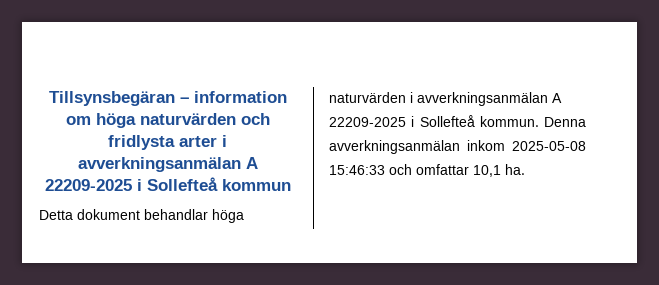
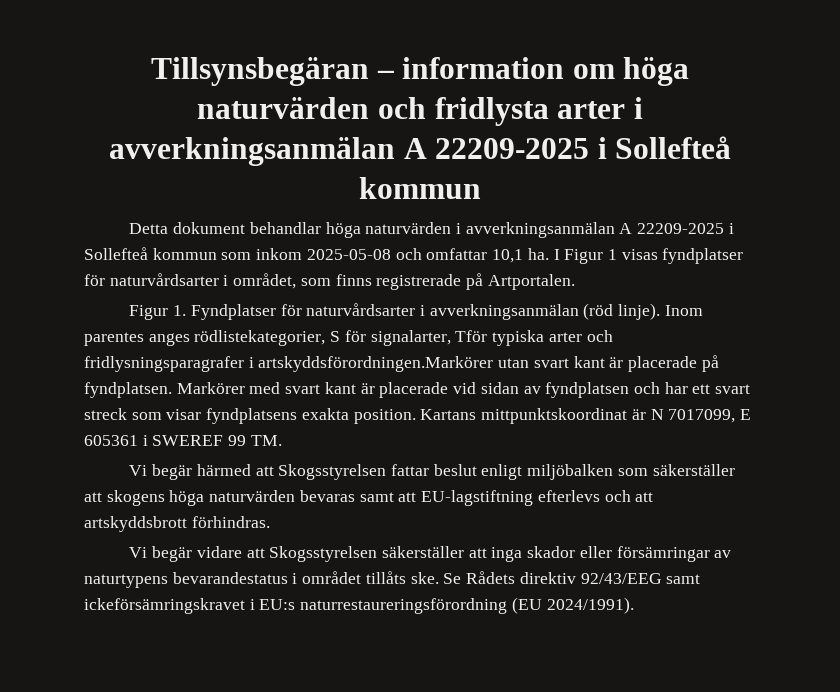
[479,116,586,127] [329,140,460,154] kommun. Denna avverkningsanmälan -> [152,248,252,260] kommun som
[329,165,385,175] 15:46:33 -> (391, 254) none
(525, 169) none -> [553,248,744,264] [84,273,575,290] [129,303,703,320] [84,330,613,346] [84,355,719,372] [84,382,751,398] [84,408,751,424] [84,435,282,446] [129,464,735,480] [84,490,654,506] [84,516,270,532] [129,546,732,562] [84,571,701,588] [84,597,634,614] I Figur 1 visas fyndplatser för naturvårdsarter i området, som finns registrerade på Artportalen. // Figur 1. Fyndplatser för naturvårdsarter i avverkningsanmälan (röd linje). Inom parentes anges rödlistekategorier, S för signalarter, Tför typiska arter och fridlysningsparagrafer i artskyddsförordningen.Markörer utan svart kant är placerade på fyndplatsen. Markörer med svart kant är placerade vid sidan av fyndplatsen och har ett svart streck som visar fyndplatsens exakta position. Kartans mittpunktskoordinat är N 7017099, E 605361 i SWEREF 99 TM. // Vi begär härmed att Skogsstyrelsen fattar beslut enligt miljöbalken som säkerställer att skogens höga naturvärden bevaras samt att EU-lagstiftning efterlevs och att artskyddsbrott förhindras. // Vi begär vidare att Skogsstyrelsen säkerställer att inga skador eller försämringar av naturtypens bevarandestatus i området tillåts ske. Se Rådets direktiv 92/43/EEG samt ickeförsämringskravet i EU:s naturrestaureringsförordning (EU 2024/1991).

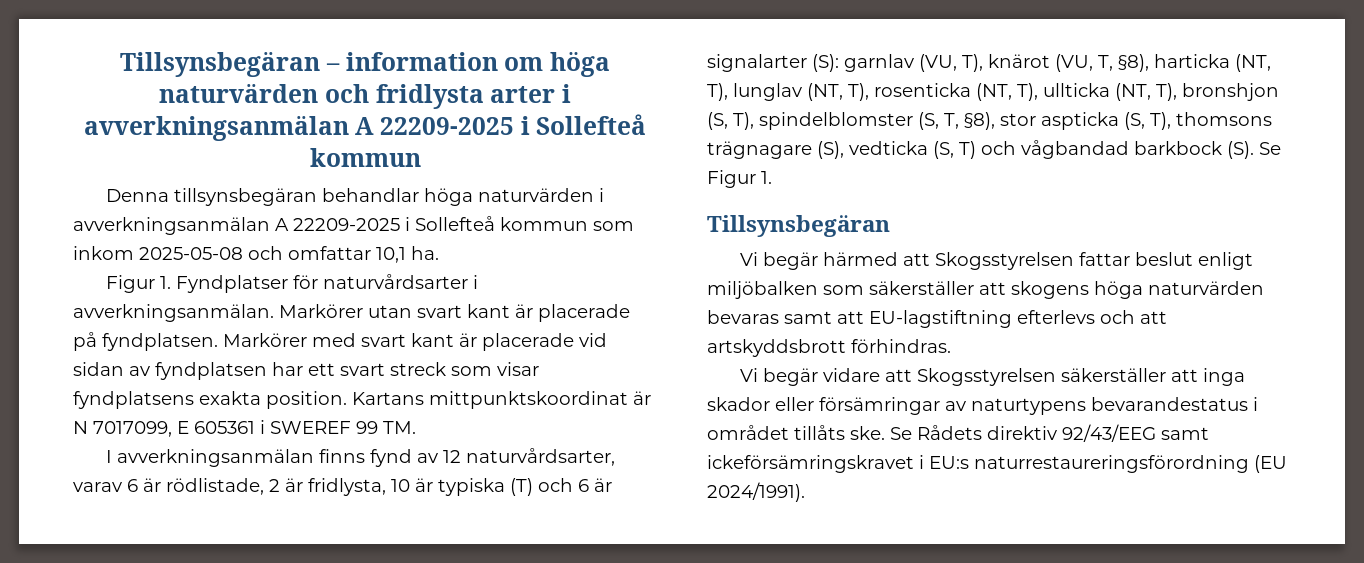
[129,222,246,234] Detta dokument -> [105,188,317,206] Denna tillsynsbegäran
[553,248,744,264] [84,273,575,290] I Figur 1 visas fyndplatser för naturvårdsarter i området, som finns registrerade på Artportalen. -> (439, 253) none
[429,303,703,320] [84,330,613,346] [84,356,494,372] avverkningsanmälan (röd linje). Inom parentes anges rödlistekategorier, S för signalarter, Tför typiska arter och fridlysningsparagrafer i artskyddsförordningen.Markörer -> [73,304,363,322] avverkningsanmälan. Markörer
[633,382,660,394] och -> (267, 371) none
(282, 440) none -> [105,448,615,467] [73,478,612,496] [707,54,1271,72] [707,83,1279,101] [707,112,1272,130] [707,140,1281,159] [707,170,772,188] [707,215,890,237] // I avverkningsanmälan finns fynd av 12 naturvårdsarter, varav 6 är rödlistade, 2 är fridlysta, 10 är typiska (T) och 6 är signalarter (S): garnlav (VU, T), knärot (VU, T, §8), harticka (NT, T), lunglav (NT, T), rosenticka (NT, T), ullticka (NT, T), bronshjon (S, T), spindelblomster (S, T, §8), stor aspticka (S, T), thomsons trägnagare (S), vedticka (S, T) och vågbandad barkbock (S). Se Figur 1. // Tillsynsbegäran

